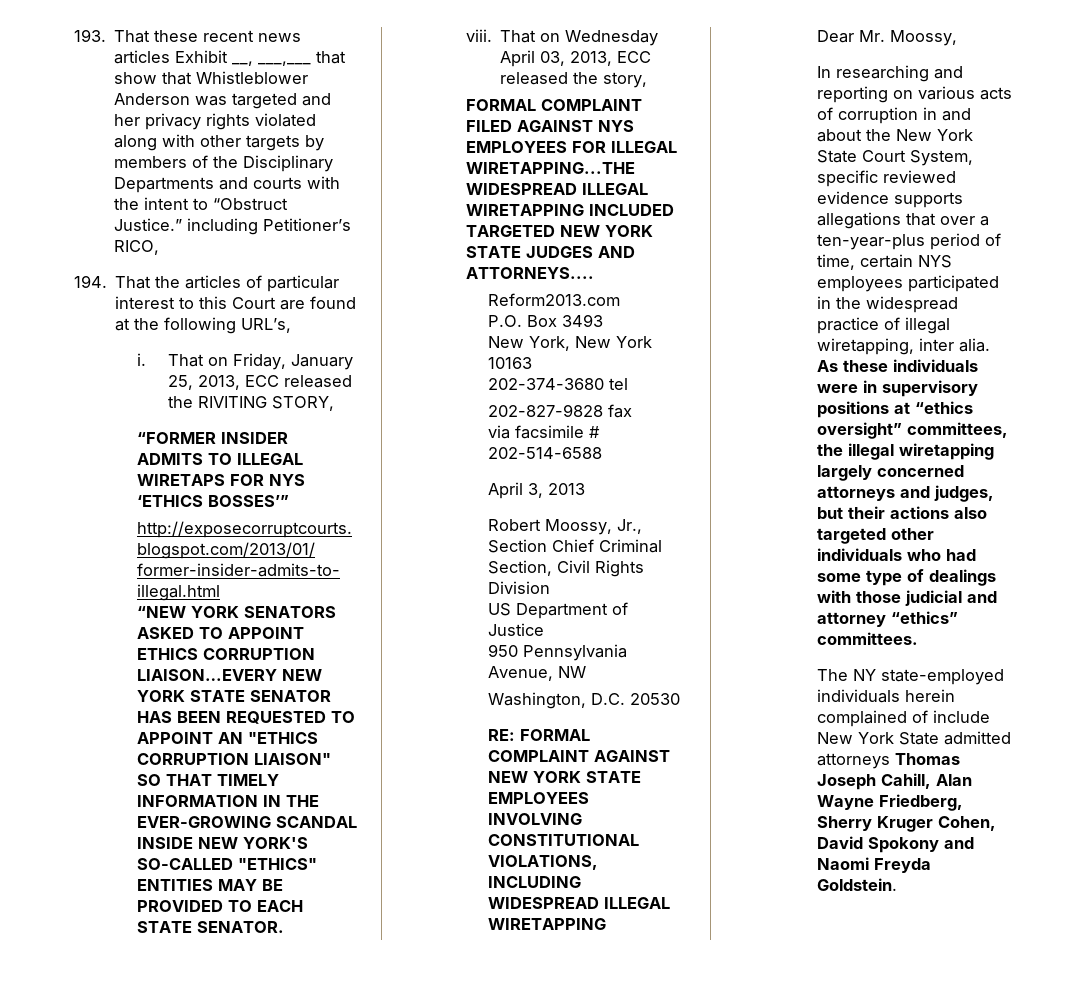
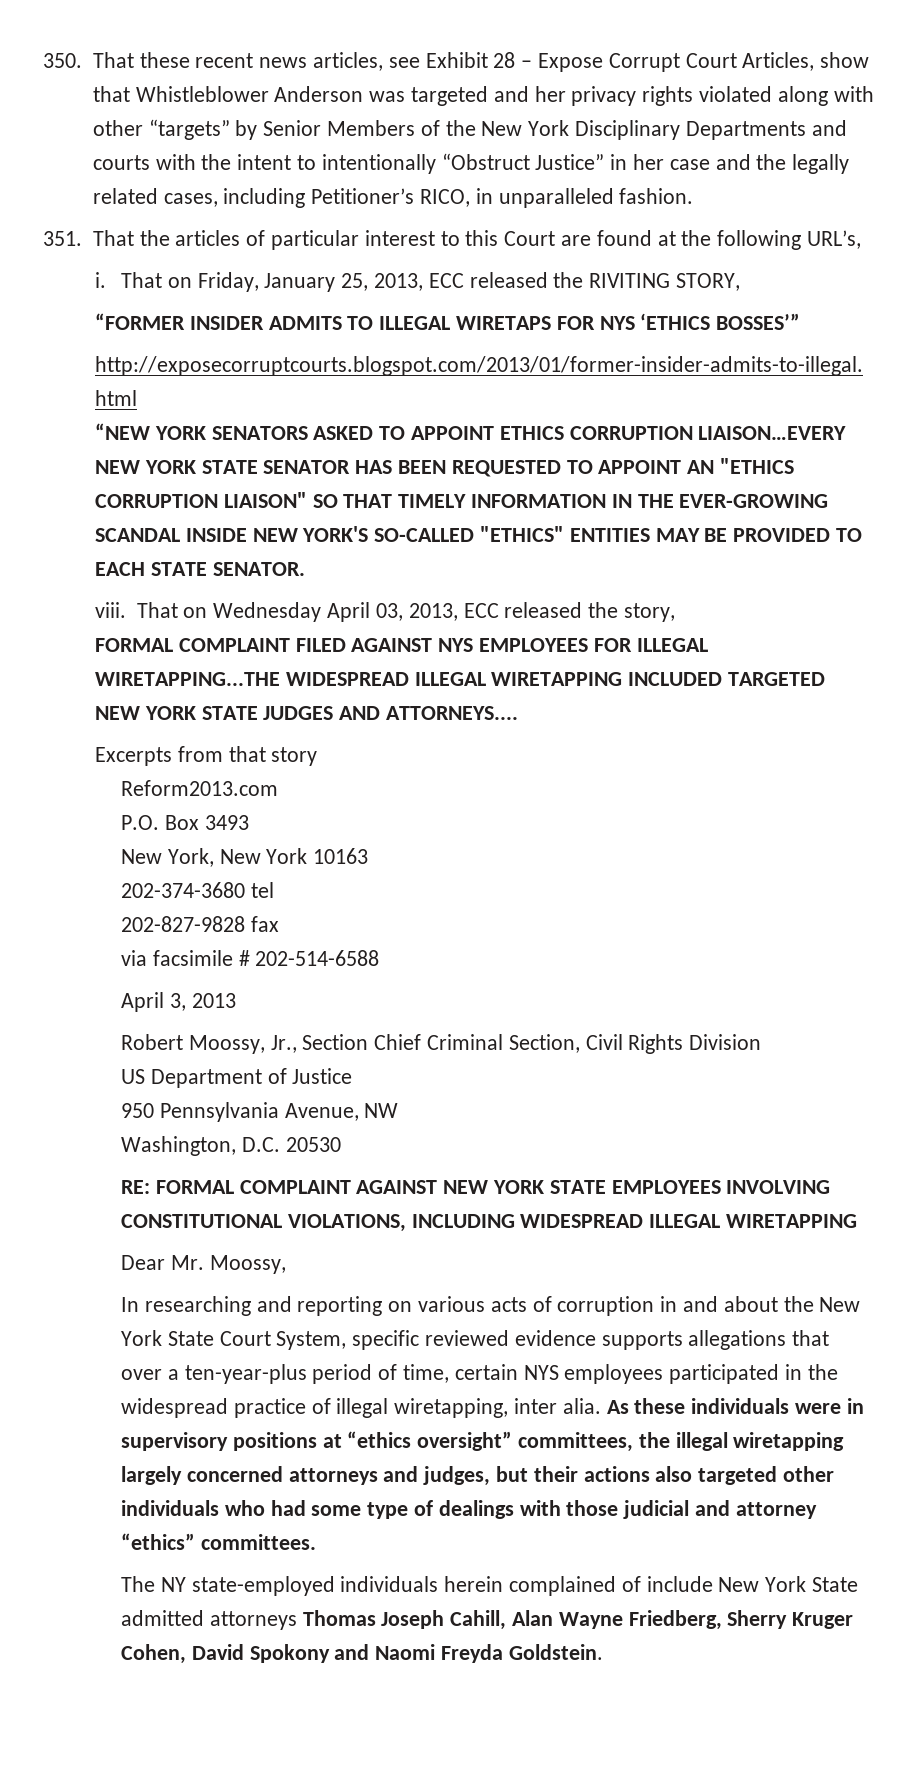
[74,29,106,42] 193. -> [43,53,82,68] 350.
[114,50,347,66] articles Exhibit __, ___,___ that -> [312,52,815,72] articles, see Exhibit 28 – Expose Corrupt Court Articles,
[246,135,325,151] [114,155,239,168] targets by members of the -> [148,119,570,140] “targets” by Senior Members of the New York
[213,198,289,210] [114,218,183,231] “Obstruct Justice.” -> [321,153,850,174] [92,188,218,207] intentionally “Obstruct Justice” in her case and the legally related cases,
[74,275,107,288] // 194. -> [475,188,694,208] [43,231,82,246] in unparalleled fashion. // 351.
(594, 273) none -> [94,746,318,766] // Excerpts from that story

